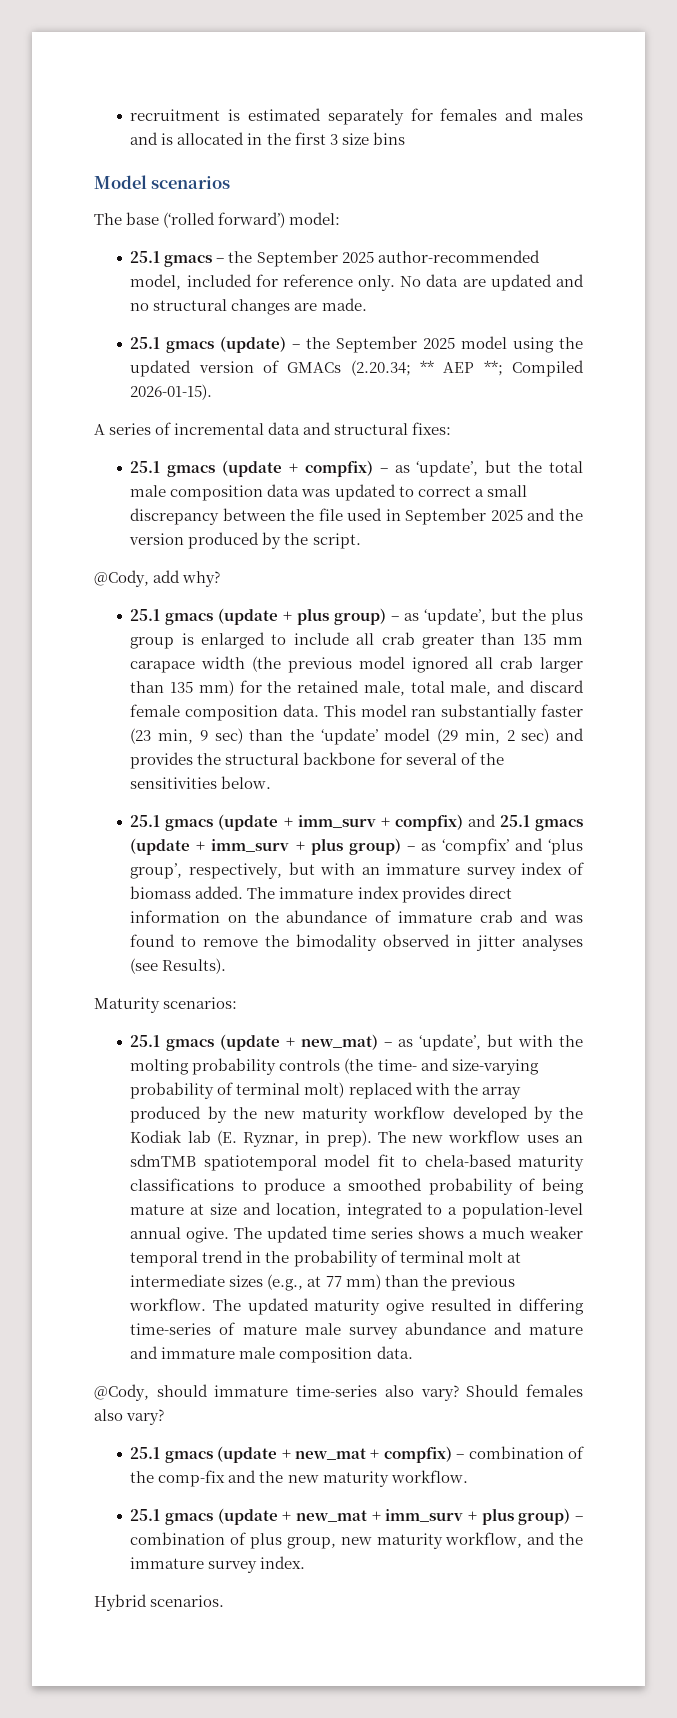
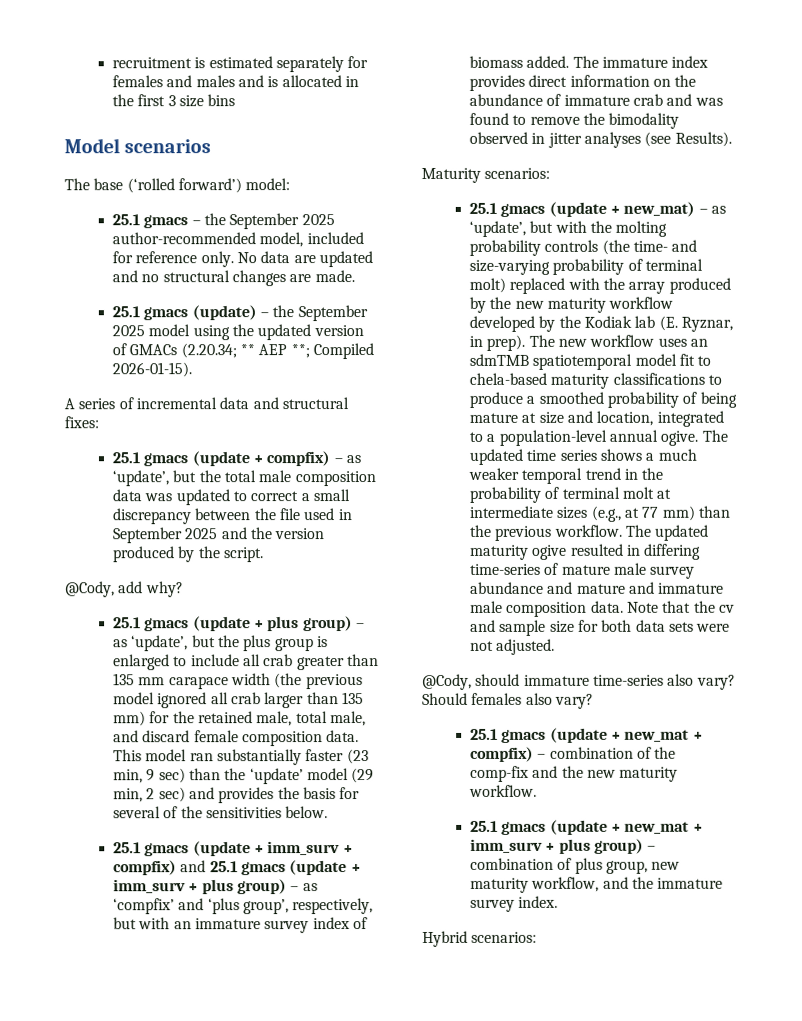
[225,752,376,765] structural backbone -> [302,787,336,800] basis
(413, 1352) none -> [626,600,735,613] [470,619,731,636] [470,638,556,655] Note that the cv and sample size for both data sets were not adjusted.
[150,1595,225,1607] scenarios. -> [471,931,538,943] scenarios:

